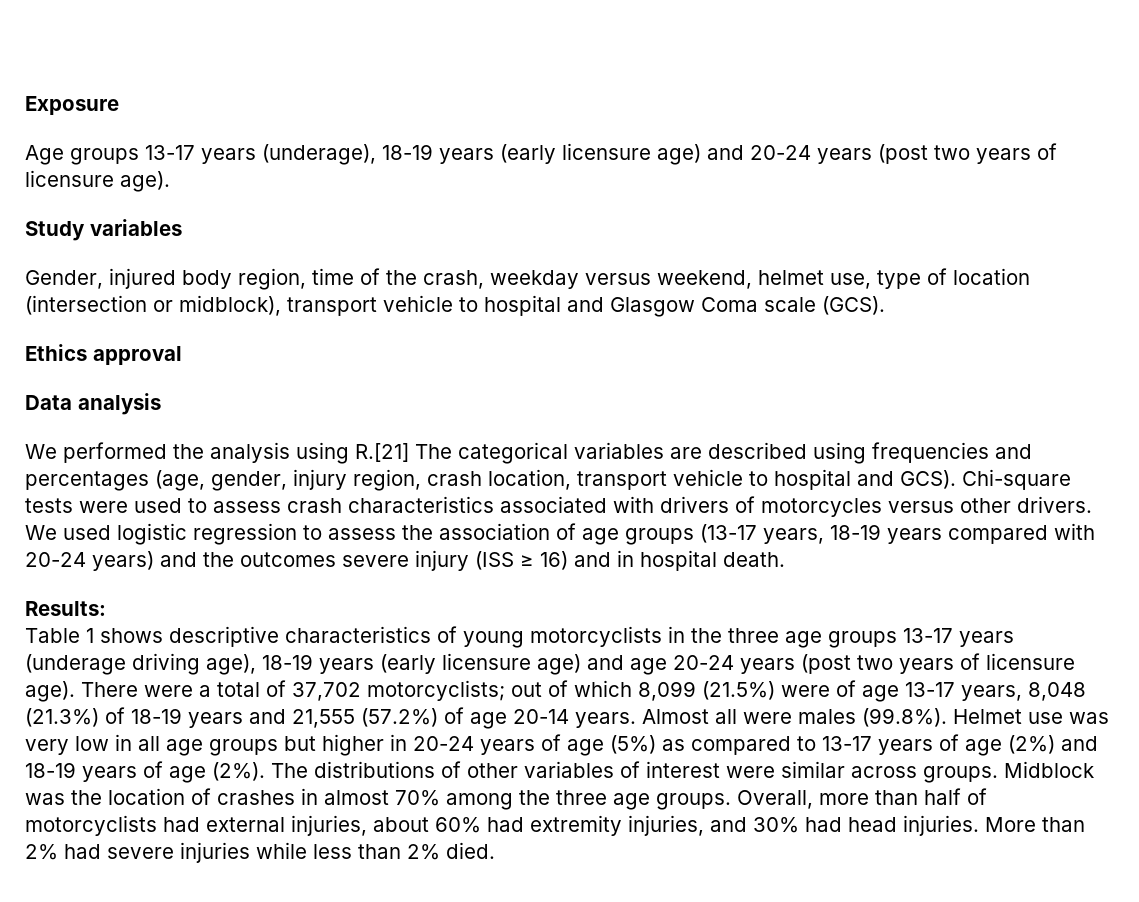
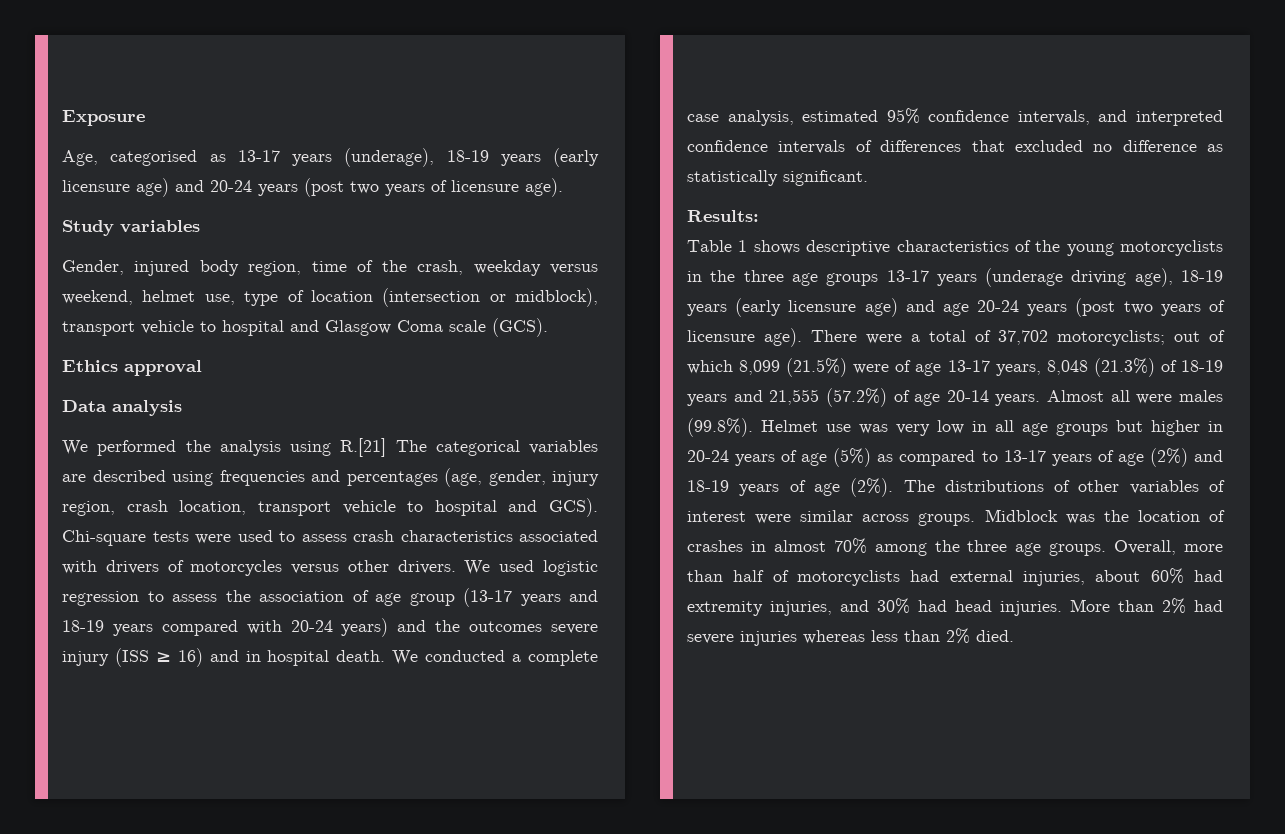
[25,145,139,165] Age groups -> [62,150,226,166] Age, categorised as
[625,524,824,545] groups (13-17 years, -> [409,588,598,607] group (13-17 years and
(785, 559) none -> [392,650,599,666] [687,108,1223,126] [687,140,1223,154] [687,170,868,186] We conducted a complete case analysis, estimated 95% confidence intervals, and interpreted confidence intervals of differences that excluded no difference as statistically significant.
(457, 634) none -> [1035,240,1061,252] the
[256,842,307,859] while -> [803,630,865,644] whereas

